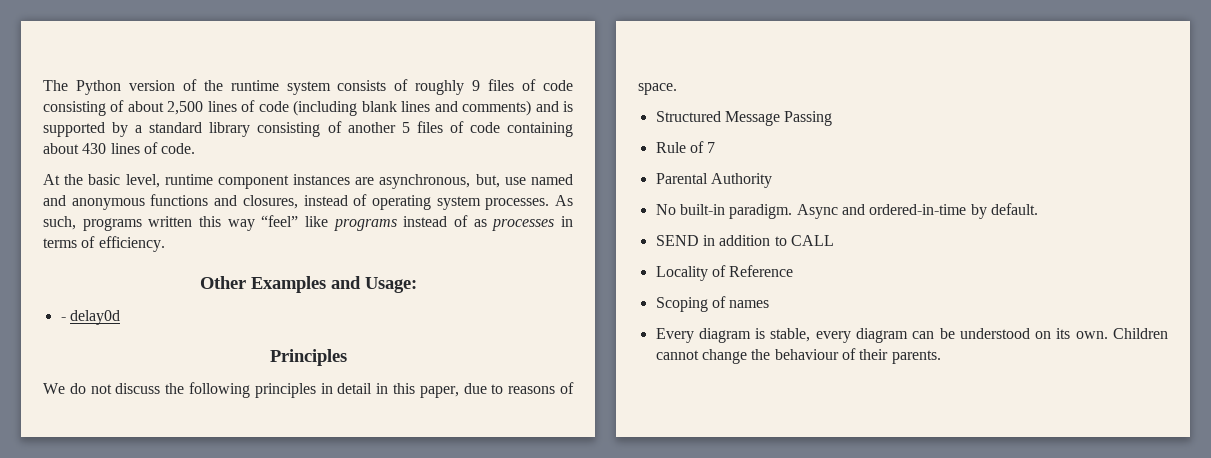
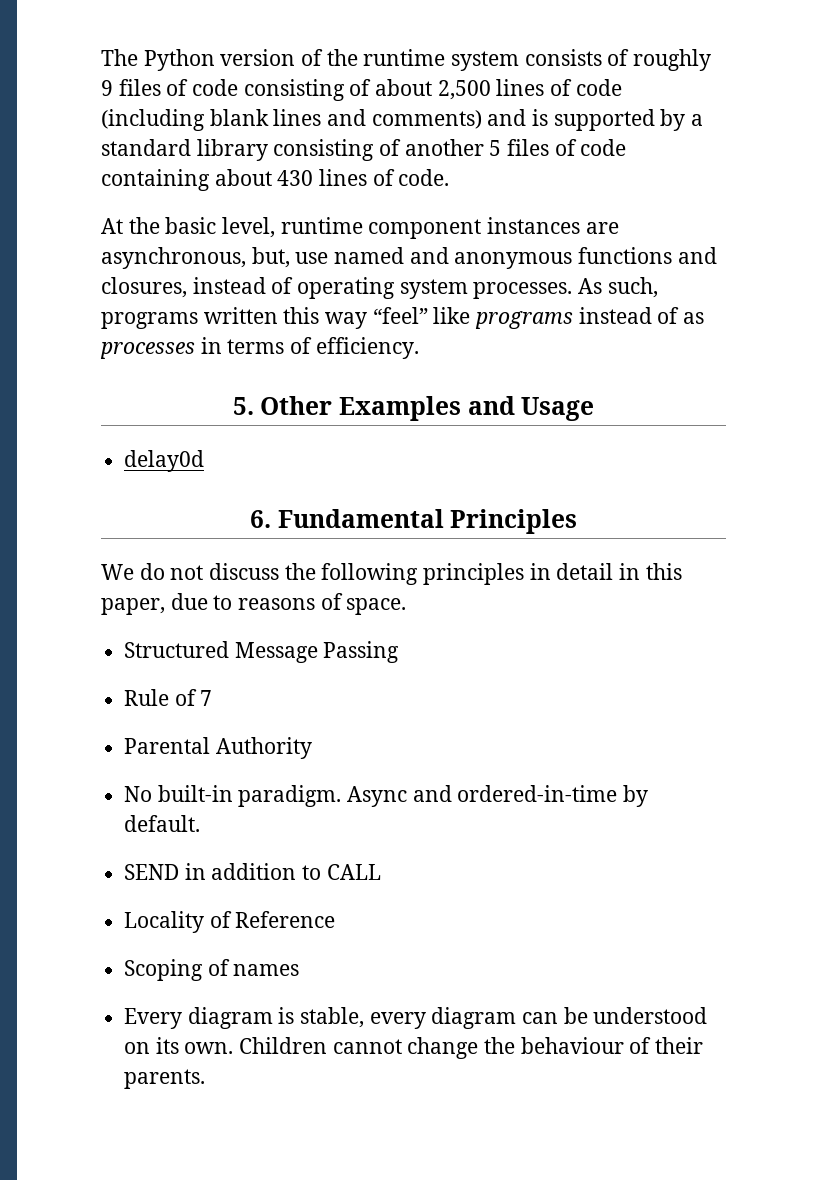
(165, 244) none -> [232,397,254,415] 5.
[364,277,417,293] [60,317,66,321] Usage: // - -> [521,397,595,421] Usage //
(120, 317) none -> [249,509,444,528] 6. Fundamental

